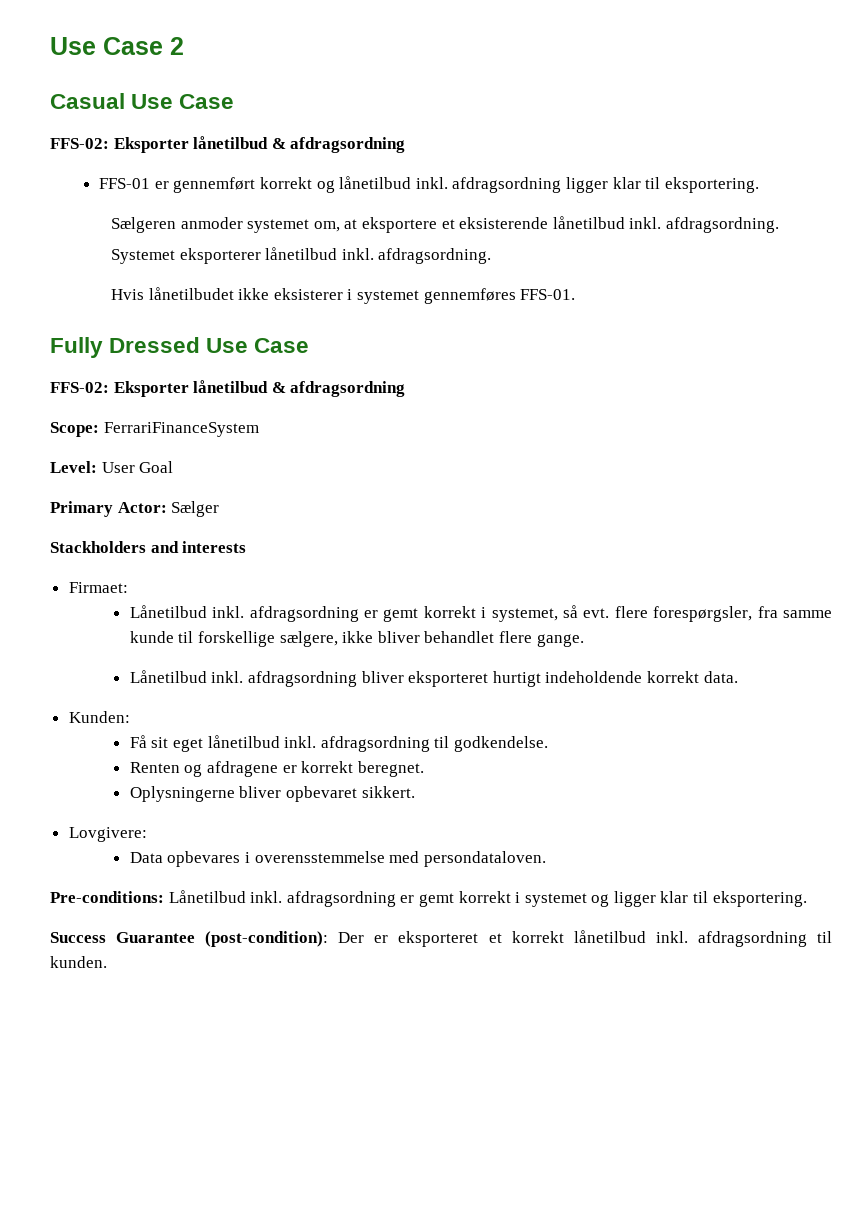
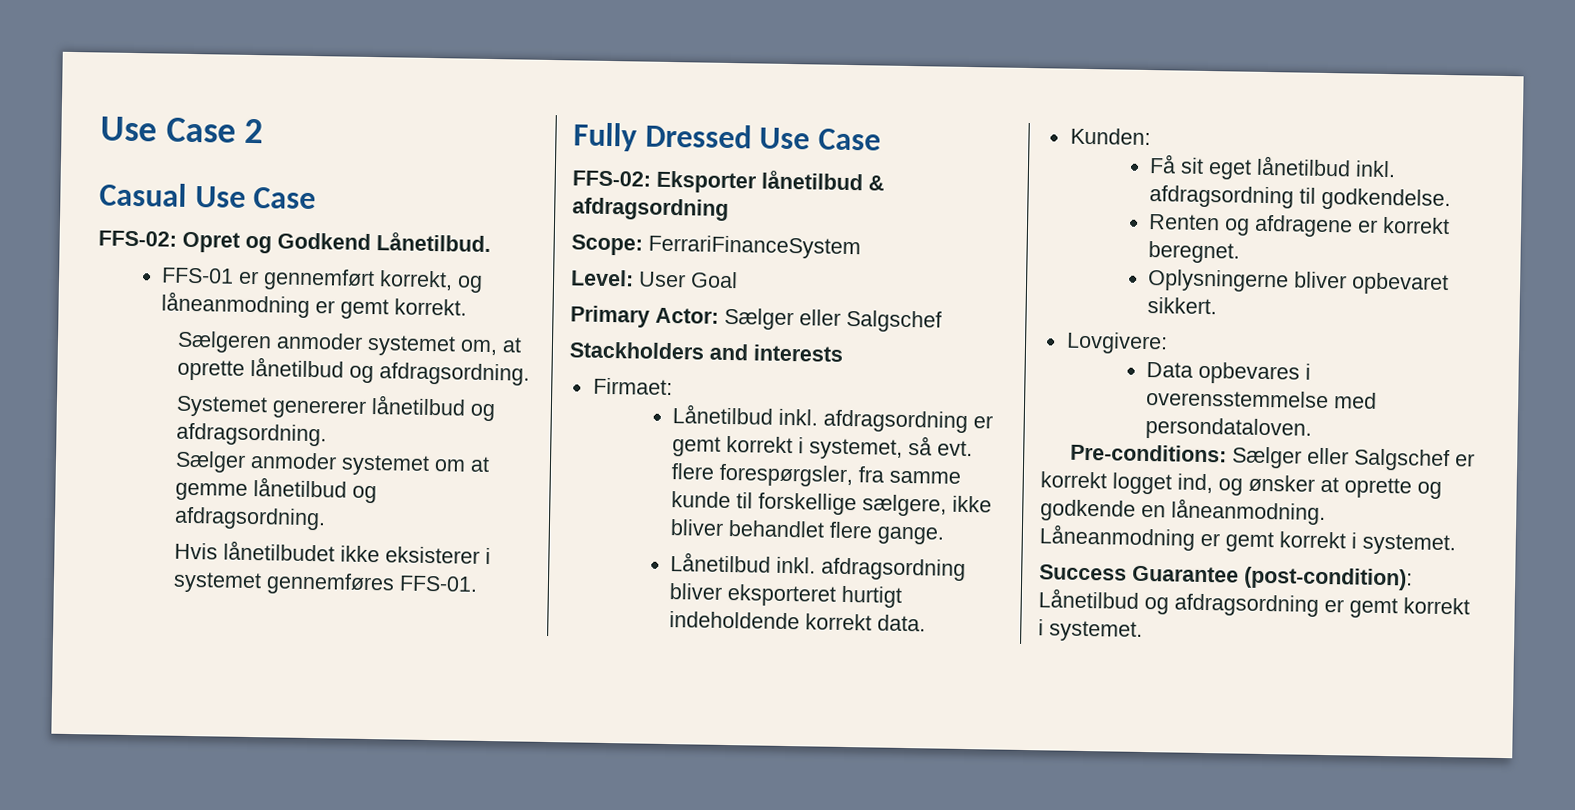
[113,136,406,153] Eksporter lånetilbud & afdragsordning -> [182,231,491,254] Opret og Godkend Lånetilbud.
[260,176,759,193] korrekt og lånetilbud inkl. afdragsordning ligger klar til eksportering. -> [378,270,483,293] [160,291,467,320] korrekt, og låneanmodning er gemt korrekt.
[362,216,779,233] [111,247,374,264] eksportere et eksisterende lånetilbud inkl. afdragsordning. // Systemet eksporterer lånetilbud inkl. -> [176,356,530,386] [175,395,495,422] [175,422,327,447] [174,450,490,476] [174,477,377,504] oprette lånetilbud og afdragsordning. // Systemet genererer lånetilbud og afdragsordning. // Sælger anmoder systemet om at gemme lånetilbud og
(220, 509) none -> [799,309,942,333] eller Salgschef
[168,890,807,907] [50,930,832,947] [50,956,107,968] Lånetilbud inkl. afdragsordning er gemt korrekt i systemet og ligger klar til eksportering. // Success Guarantee (post-condition): Der er eksporteret et korrekt lånetilbud inkl. afdragsordning til kunden. -> [1232,446,1476,472] [1040,471,1442,499] [1040,498,1326,526] [1039,524,1456,556] [1039,564,1413,591] [1038,588,1470,619] [1038,619,1143,642] Sælger eller Salgschef er korrekt logget ind, og ønsker at oprette og godkende en låneanmodning. Låneanmodning er gemt korrekt i systemet. // Success Guarantee (post-condition): Lånetilbud og afdragsordning er gemt korrekt i systemet.

